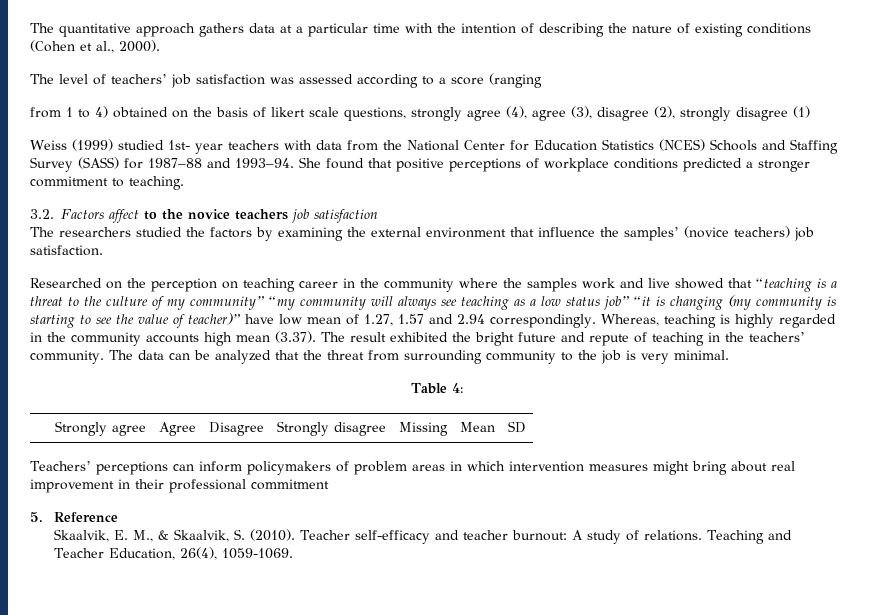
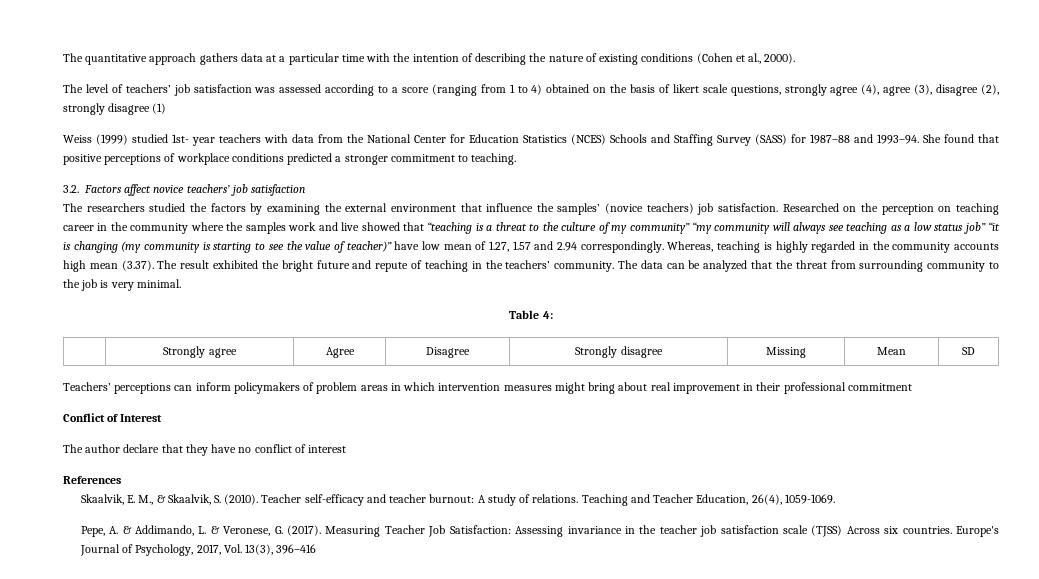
(542, 80) // -> (477, 90) none
[144,209,288,220] to the novice teachers -> [153,184,230,193] novice teachers’
(103, 250) // -> (779, 207) none
[30,512,119,522] 5. Reference -> [63,413,163,422] [63,444,347,456] [63,476,121,484] Conflict of Interest // The author declare that they have no conflict of interest // References
(294, 553) none -> [80,525,1000,537] [79,544,317,556] // Pepe, A. & Addimando, L. & Veronese, G. (2017). Measuring Teacher Job Satisfaction: Assessing invariance in the teacher job satisfaction scale (TJSS) Across six countries. Europe's Journal of Psychology, 2017, Vol. 13(3), 396–416

